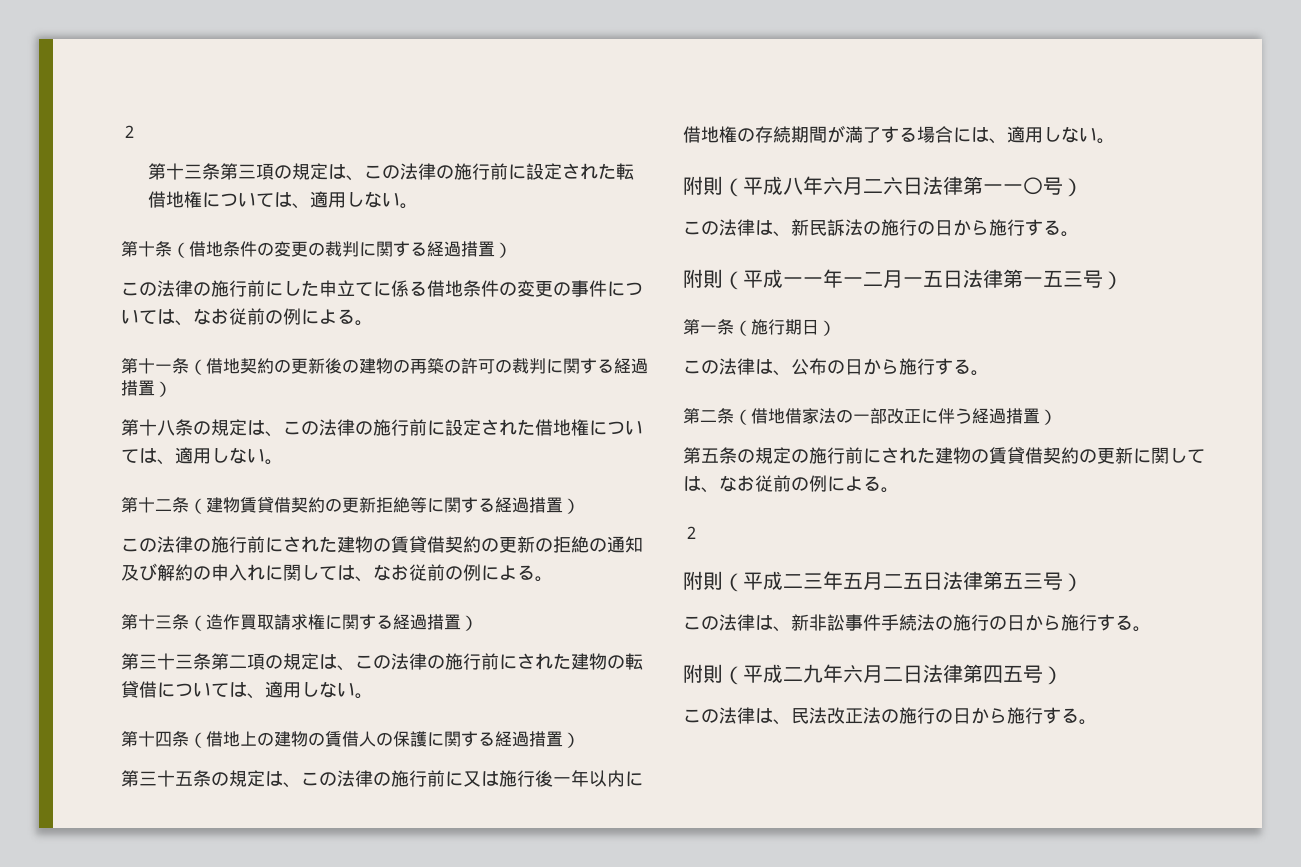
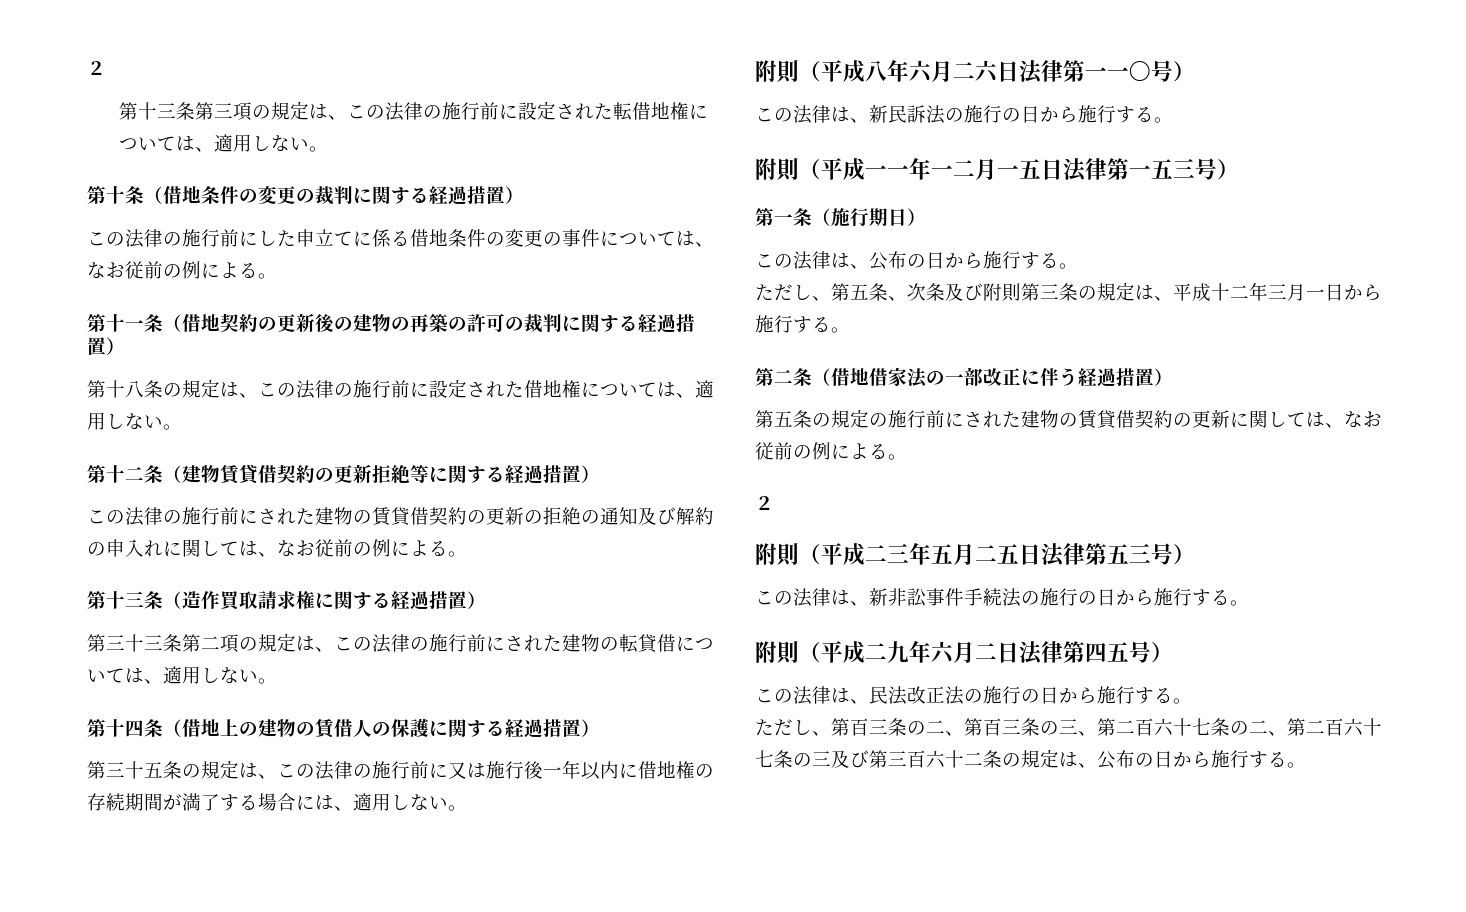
(989, 373) none -> [755,282,1382,302] [755,315,850,333] // ただし、第五条、次条及び附則第三条の規定は、平成十二年三月一日から施行する。
(1097, 722) none -> [755,718,1382,736] [755,749,1306,769] // ただし、第百三条の二、第百三条の三、第二百六十七条の二、第二百六十七条の三及び第三百六十二条の規定は、公布の日から施行する。

